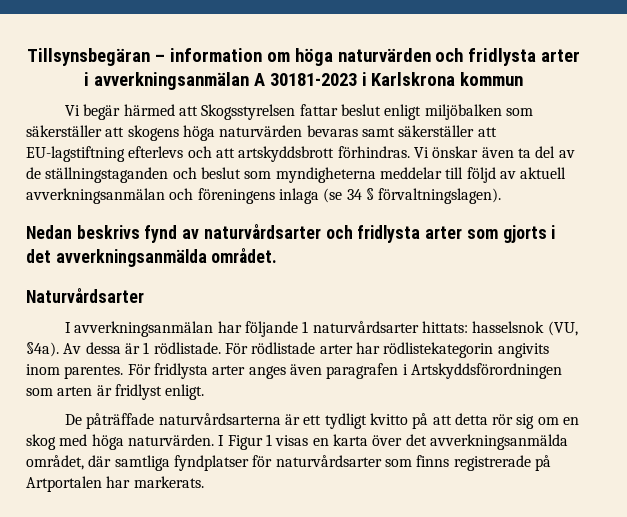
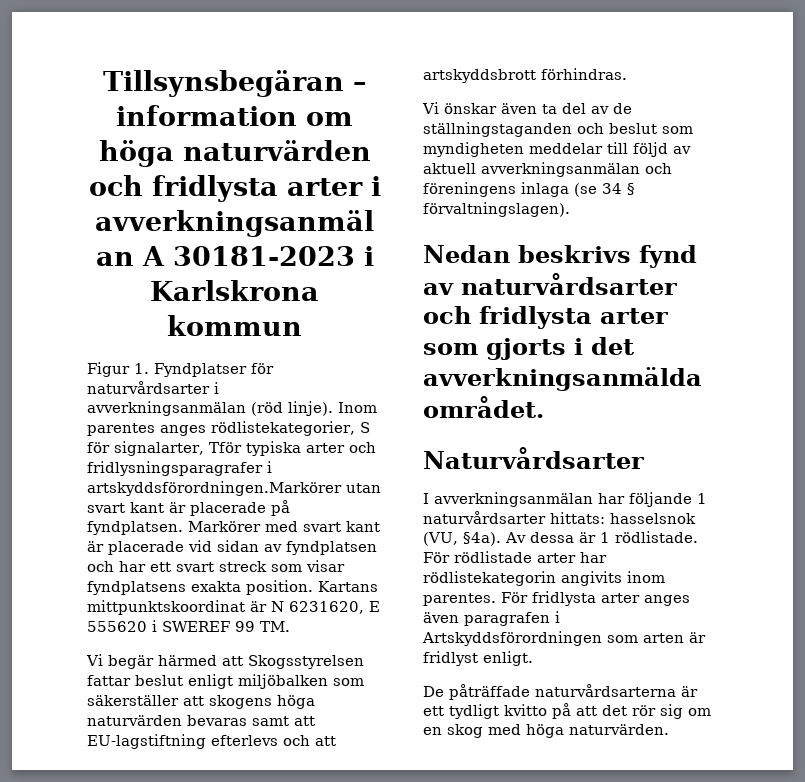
(524, 79) none -> [87,362,274,377] [87,381,219,394] [87,401,377,416] [87,421,370,436] [87,441,376,456] [87,461,272,476] [87,481,381,496] [87,500,290,516] [87,521,380,535] [87,540,377,555] [87,560,345,572] [87,580,378,595] [87,600,380,615] [87,620,290,632] // Figur 1. Fyndplatser för naturvårdsarter i avverkningsanmälan (röd linje). Inom parentes anges rödlistekategorier, S för signalarter, Tför typiska arter och fridlysningsparagrafer i artskyddsförordningen.Markörer utan svart kant är placerade på fyndplatsen. Markörer med svart kant är placerade vid sidan av fyndplatsen och har ett svart streck som visar fyndplatsens exakta position. Kartans mittpunktskoordinat är N 6231620, E 555620 i SWEREF 99 TM.
[398,125,475,137] säkerställer -> (289, 721) none
(410, 152) none -> (627, 74) //
[275,167,376,183] myndigheterna -> [423,142,524,157] myndigheten
[454,413,488,425] detta -> [602,705,627,716] det
[218,434,568,450] [26,455,551,471] [26,476,204,492] I Figur 1 visas en karta över det avverkningsanmälda området, där samtliga fyndplatser för naturvårdsarter som finns registrerade på Artportalen har markerats. -> (669, 729) none

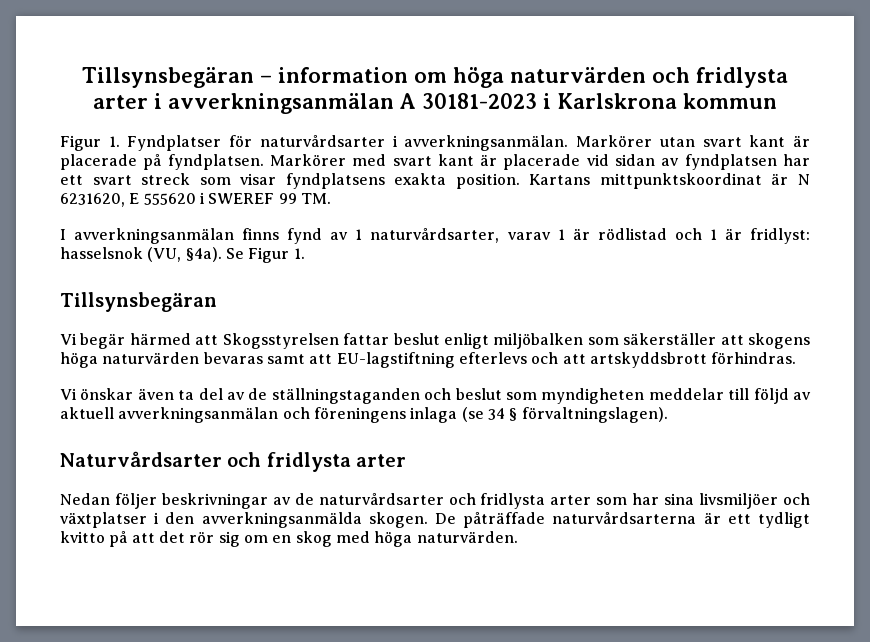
[87,401,377,416] [87,421,370,436] [87,441,376,456] [87,461,272,476] [87,481,342,496] avverkningsanmälan (röd linje). Inom parentes anges rödlistekategorier, S för signalarter, Tför typiska arter och fridlysningsparagrafer i artskyddsförordningen.Markörer -> [404,135,653,151] avverkningsanmälan. Markörer
[87,561,114,572] och -> (777, 162) none
(290, 626) none -> [60,228,810,244] [60,247,305,263] [60,292,217,312] // I avverkningsanmälan finns fynd av 1 naturvårdsarter, varav 1 är rödlistad och 1 är fridlyst: hasselsnok (VU, §4a). Se Figur 1. // Tillsynsbegäran
[423,245,697,268] [423,283,454,295] Nedan beskrivs fynd av -> [60,451,407,472] [60,493,314,509] Naturvårdsarter och fridlysta arter // Nedan följer beskrivningar av de
[486,337,634,360] [423,367,702,391] [423,396,544,418] [423,447,644,469] [423,492,707,507] [423,511,696,524] [423,531,698,546] [423,551,607,563] [423,571,665,586] [423,591,690,606] [423,611,560,626] [422,631,706,646] [423,651,533,666] gjorts i det avverkningsanmälda området. // Naturvårdsarter // I avverkningsanmälan har följande 1 naturvårdsarter hittats: hasselsnok (VU, §4a). Av dessa är 1 rödlistade. För rödlistade arter har rödlistekategorin angivits inom parentes. För fridlysta arter anges även paragrafen i Artskyddsförordningen som arten är fridlyst enligt. // -> [632,493,810,509] [60,512,428,528] har sina livsmiljöer och växtplatser i den avverkningsanmälda skogen.

